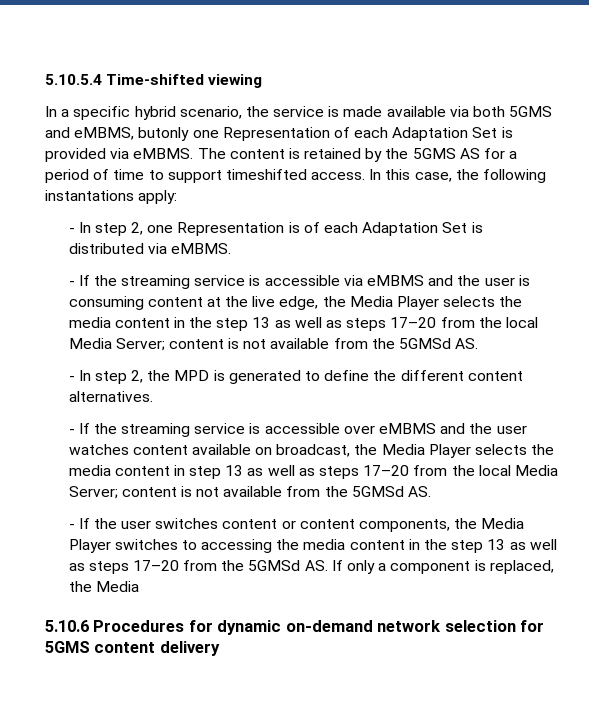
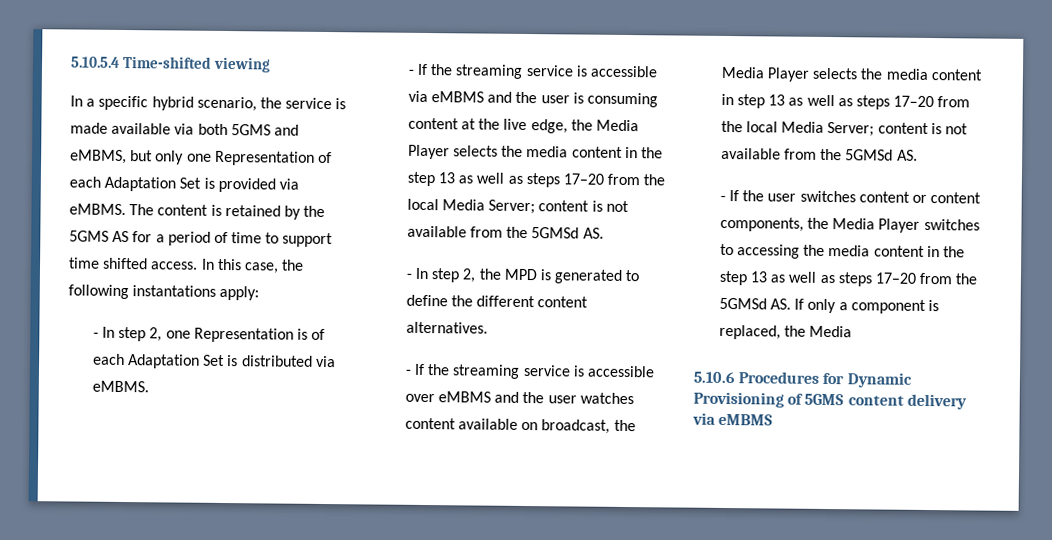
[138,127,190,141] butonly -> [130,150,185,165] but only
[225,169,307,180] timeshifted -> [68,257,149,270] time shifted
[217,620,545,635] dynamic on-demand network selection for -> [846,372,912,388] [693,391,804,408] Dynamic Provisioning of
(220, 648) none -> [692,412,774,426] via eMBMS

